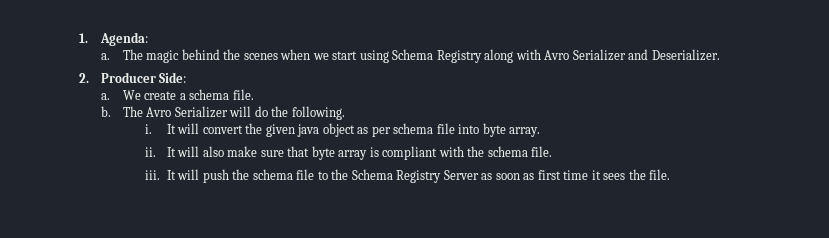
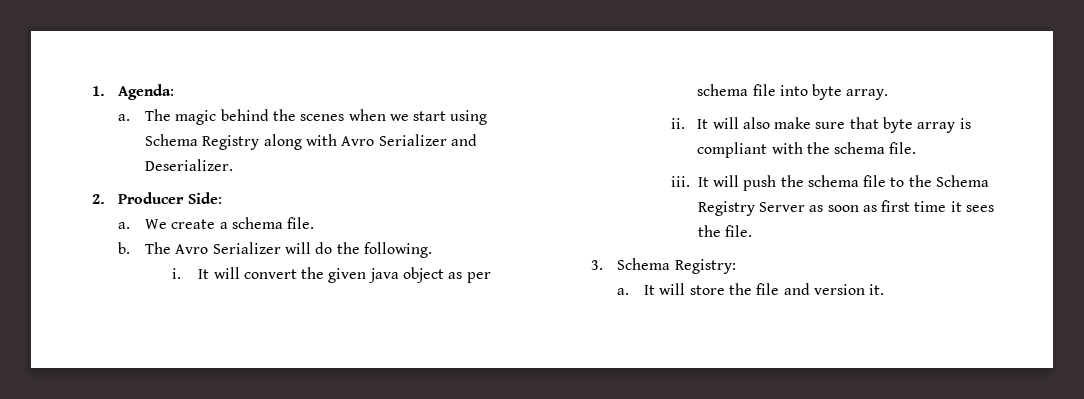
(671, 174) none -> [590,258,736,274] [617,283,885,295] // 3. Schema Registry: // a. It will store the file and version it.

